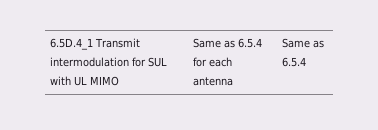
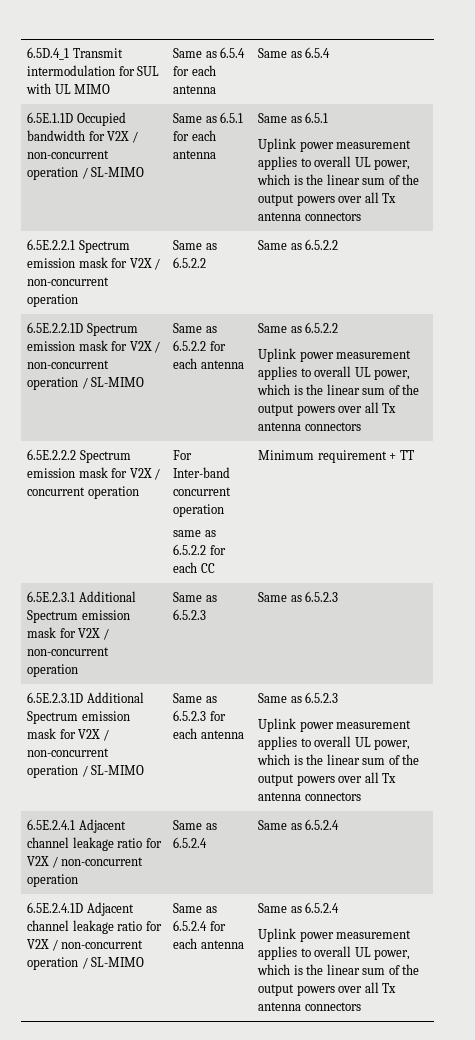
(307, 62) none -> [27,112,126,126] [27,130,138,143] [27,150,110,159] [27,167,145,180] [173,112,244,123] [173,130,216,141] [173,150,217,159] [258,112,329,123] [258,138,412,152] [258,156,411,170] [257,174,420,185] [258,192,397,206] [258,212,361,221] [27,239,130,253] [27,257,161,270] [27,277,110,286] [27,294,79,307] [173,240,217,250] [173,257,207,268] [258,239,339,250] [27,322,138,336] [27,340,161,353] [27,360,110,369] [27,377,145,390] [173,323,217,333] [173,340,226,351] [173,358,244,369] [258,322,339,333] [258,348,412,362] [258,366,411,380] [257,384,420,395] [258,402,397,416] [258,422,361,431] [27,449,131,463] [27,467,161,480] [27,486,139,499] [173,450,193,460] [173,467,231,478] [173,487,232,496] [173,504,225,517] [173,530,216,537] [173,544,226,555] [173,562,215,573] [258,450,414,463] [27,591,136,602] [27,610,130,623] [27,627,109,640] [27,647,110,656] [27,664,79,677] [173,592,217,602] [173,609,207,620] [258,591,339,602] [27,692,144,703] [27,711,130,724] [27,728,109,741] [27,748,110,757] [27,765,145,778] [173,693,217,703] [173,710,226,721] [173,728,244,739] [258,692,339,703] [258,718,412,732] [258,736,411,750] [257,754,420,765] [258,772,397,786] [258,792,361,801] [27,819,126,833] [27,837,162,851] [27,856,144,868] [27,874,79,887] [173,820,217,830] [173,837,208,848] [258,819,340,830] [27,902,134,916] [27,920,162,934] [27,939,144,951] [27,957,145,970] [173,903,217,913] [173,920,226,931] [173,938,244,949] [258,902,340,913] [258,928,412,942] [258,946,411,960] [257,964,420,975] [258,982,397,996] [258,1002,361,1011] // 6.5E.1.1D Occupied bandwidth for V2X / non-concurrent operation / SL-MIMO | Same as 6.5.1 for each antenna | Same as 6.5.1 // Uplink power measurement applies to overall UL power, which is the linear sum of the output powers over all Tx antenna connectors // 6.5E.2.2.1 Spectrum emission mask for V2X / non-concurrent operation | Same as 6.5.2.2 | Same as 6.5.2.2 // 6.5E.2.2.1D Spectrum emission mask for V2X / non-concurrent operation / SL-MIMO | Same as 6.5.2.2 for each antenna | Same as 6.5.2.2 // Uplink power measurement applies to overall UL power, which is the linear sum of the output powers over all Tx antenna connectors // 6.5E.2.2.2 Spectrum emission mask for V2X / concurrent operation | For Inter-band concurrent operation // same as 6.5.2.2 for each CC | Minimum requirement + TT // 6.5E.2.3.1 Additional Spectrum emission mask for V2X / non-concurrent operation | Same as 6.5.2.3 | Same as 6.5.2.3 // 6.5E.2.3.1D Additional Spectrum emission mask for V2X / non-concurrent operation / SL-MIMO | Same as 6.5.2.3 for each antenna | Same as 6.5.2.3 // Uplink power measurement applies to overall UL power, which is the linear sum of the output powers over all Tx antenna connectors // 6.5E.2.4.1 Adjacent channel leakage ratio for V2X / non-concurrent operation | Same as 6.5.2.4 | Same as 6.5.2.4 // 6.5E.2.4.1D Adjacent channel leakage ratio for V2X / non-concurrent operation / SL-MIMO | Same as 6.5.2.4 for each antenna | Same as 6.5.2.4 // Uplink power measurement applies to overall UL power, which is the linear sum of the output powers over all Tx antenna connectors

